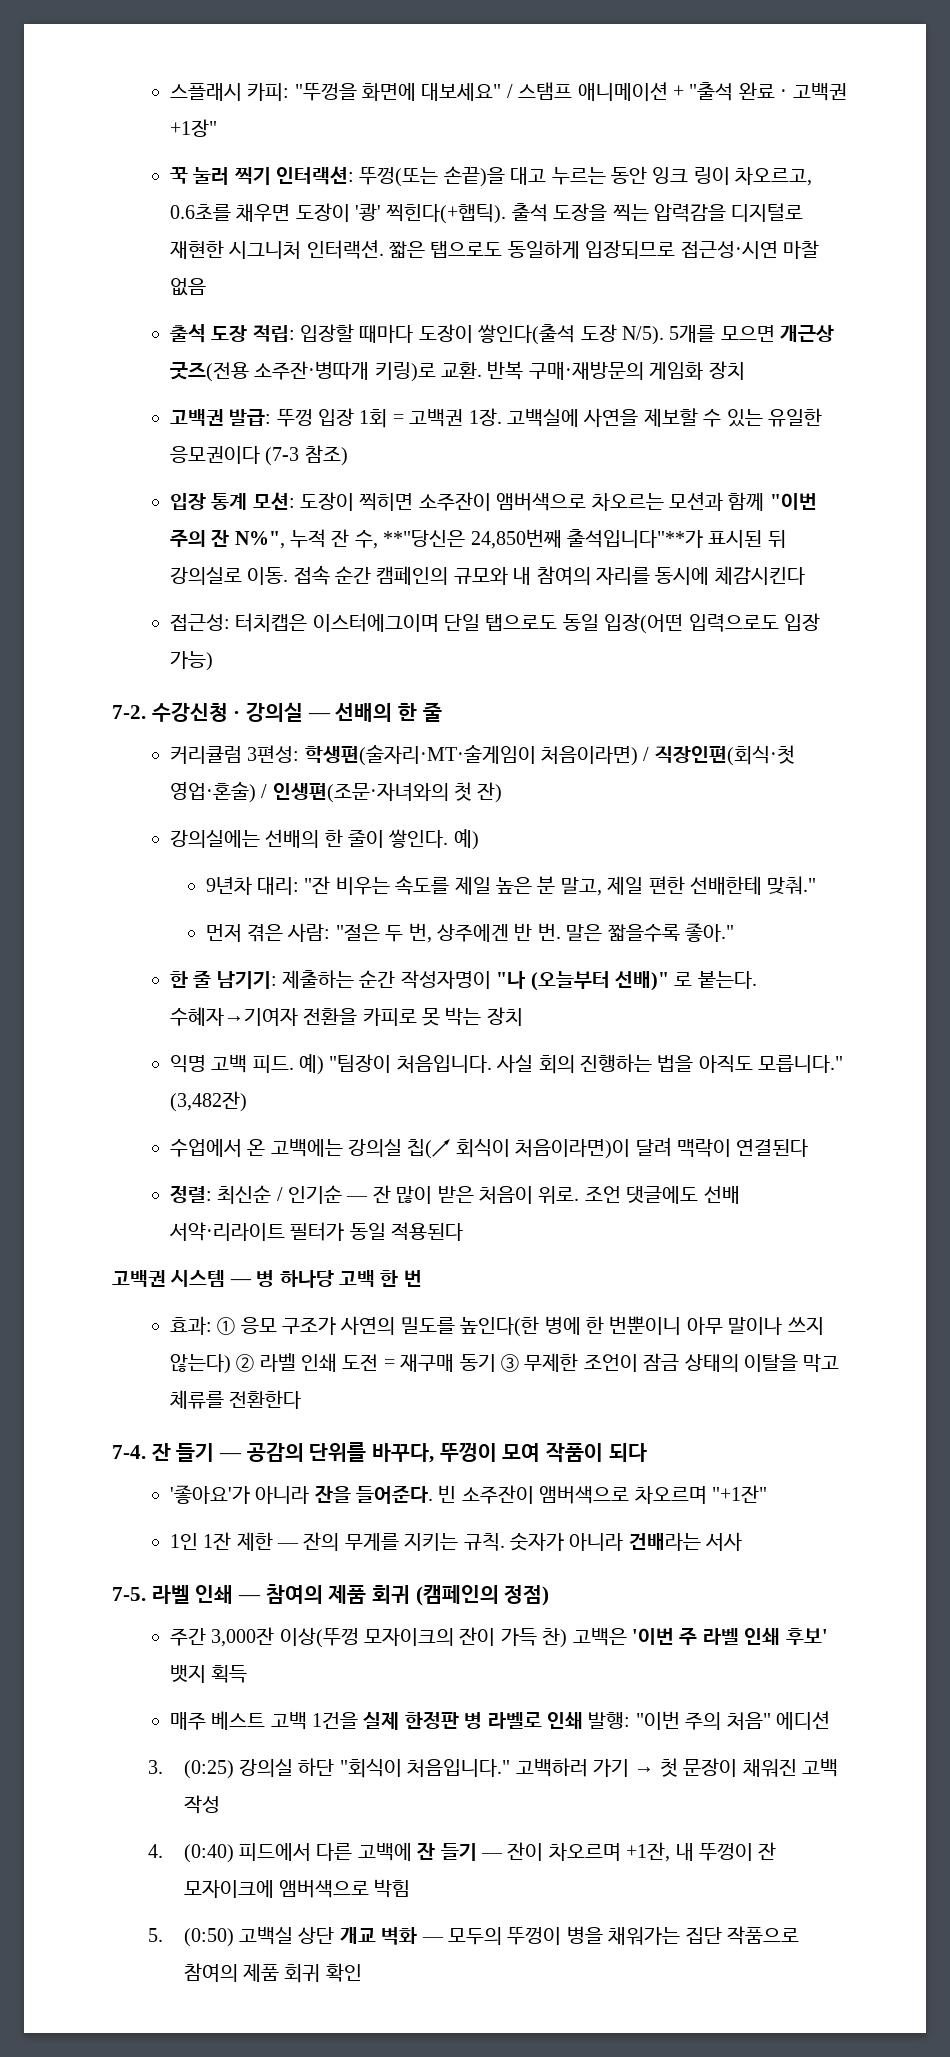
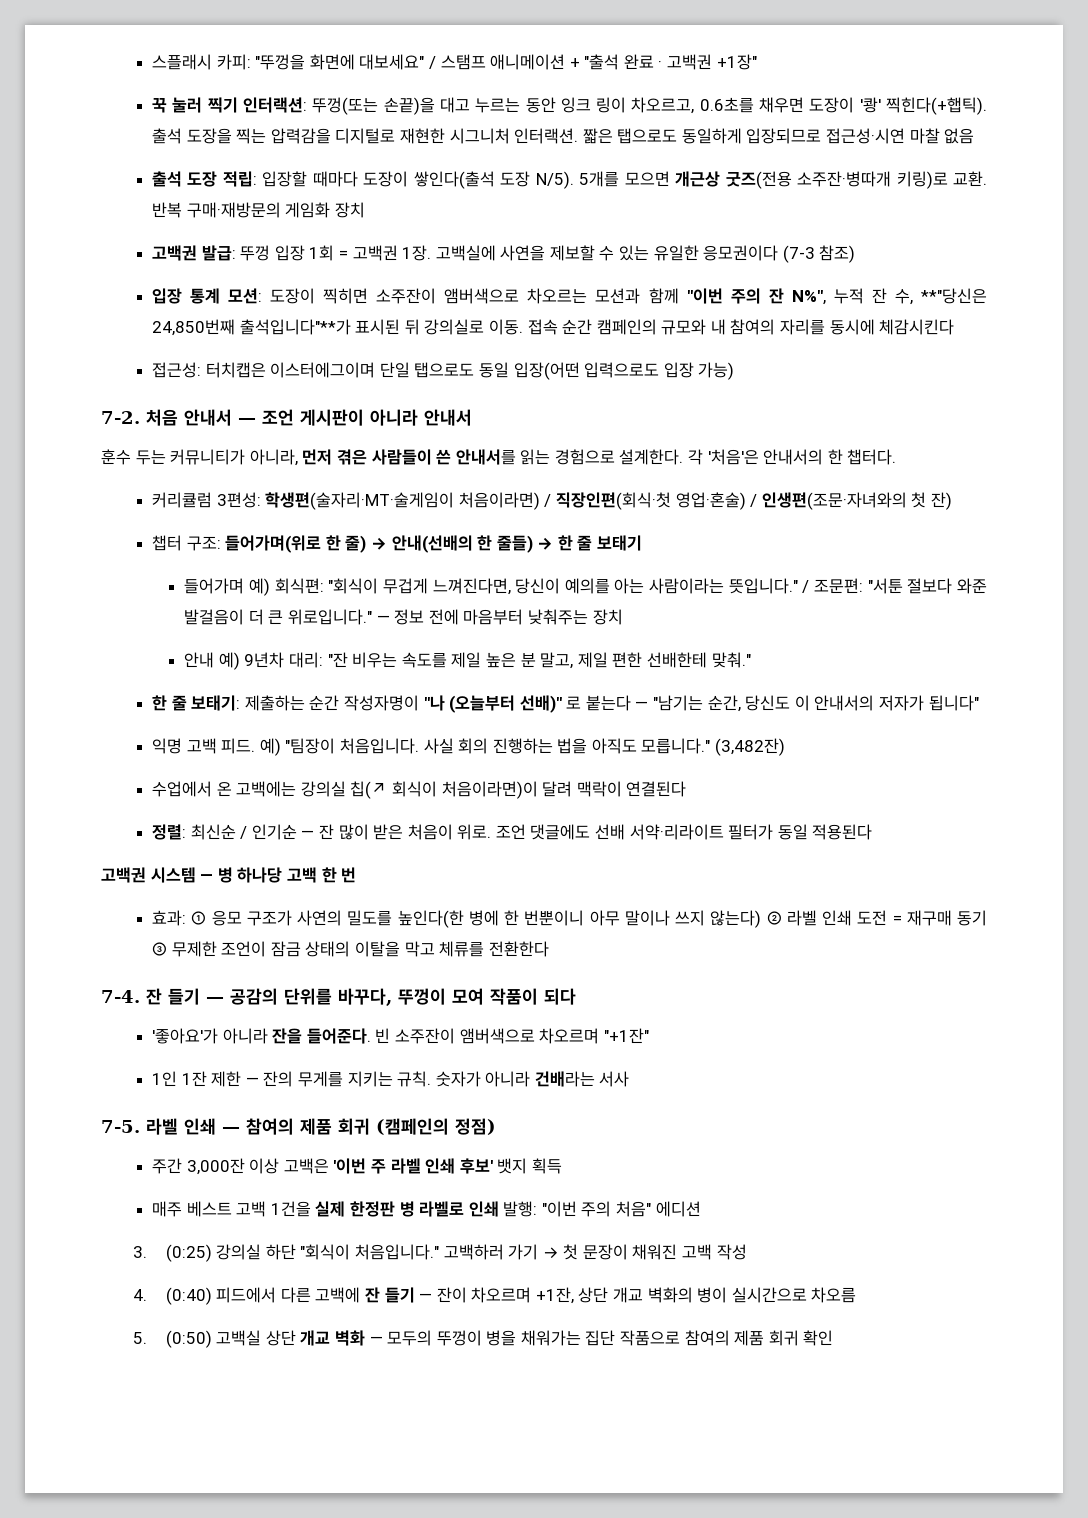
[151,702,442,722] 수강신청 · 강의실 — 선배의 한 줄 -> [146,409,472,426] [101,449,897,466] 처음 안내서 — 조언 게시판이 아니라 안내서 // 훈수 두는 커뮤니티가 아니라, 먼저 겪은 사람들이 쓴 안내서를 읽는 경험으로 설계한다. 각 '처음'은 안내서의 한 챕터다.
[169,829,479,850] 강의실에는 선배의 한 줄이 쌓인다. 예) // -> [151,535,643,553] [184,578,988,596] [184,609,623,625] [184,652,240,670] 챕터 구조: 들어가며(위로 한 줄) → 안내(선배의 한 줄들) → 한 줄 보태기 // 들어가며 예) 회식편: "회식이 무겁게 느껴진다면, 당신이 예의를 아는 사람이라는 뜻입니다." / 조문편: "서툰 절보다 와준 발걸음이 더 큰 위로입니다." — 정보 전에 마음부터 낮춰주는 장치 // 안내 예)
[205,923,734,943] [169,970,277,989] // 먼저 겪은 사람: "절은 두 번, 상주에겐 반 번. 말은 짧을수록 좋아." // 한 줄 남기기: -> [151,695,241,711] // 한 줄 보태기:
[697,971,757,989] [169,1007,523,1026] 붙는다. 수혜자→기여자 전환을 카피로 못 박는 장치 -> [585,695,979,712] 붙는다 — "남기는 순간, 당신도 이 안내서의 저자가 됩니다"
[279,1627,568,1648] 이상(뚜껑 모자이크의 잔이 가득 찬) -> [249,1158,280,1174] 이상
[675,1842,777,1861] [183,1879,411,1898] 내 뚜껑이 잔 모자이크에 앰버색으로 박힘 -> [578,1287,857,1303] 상단 개교 벽화의 병이 실시간으로 차오름

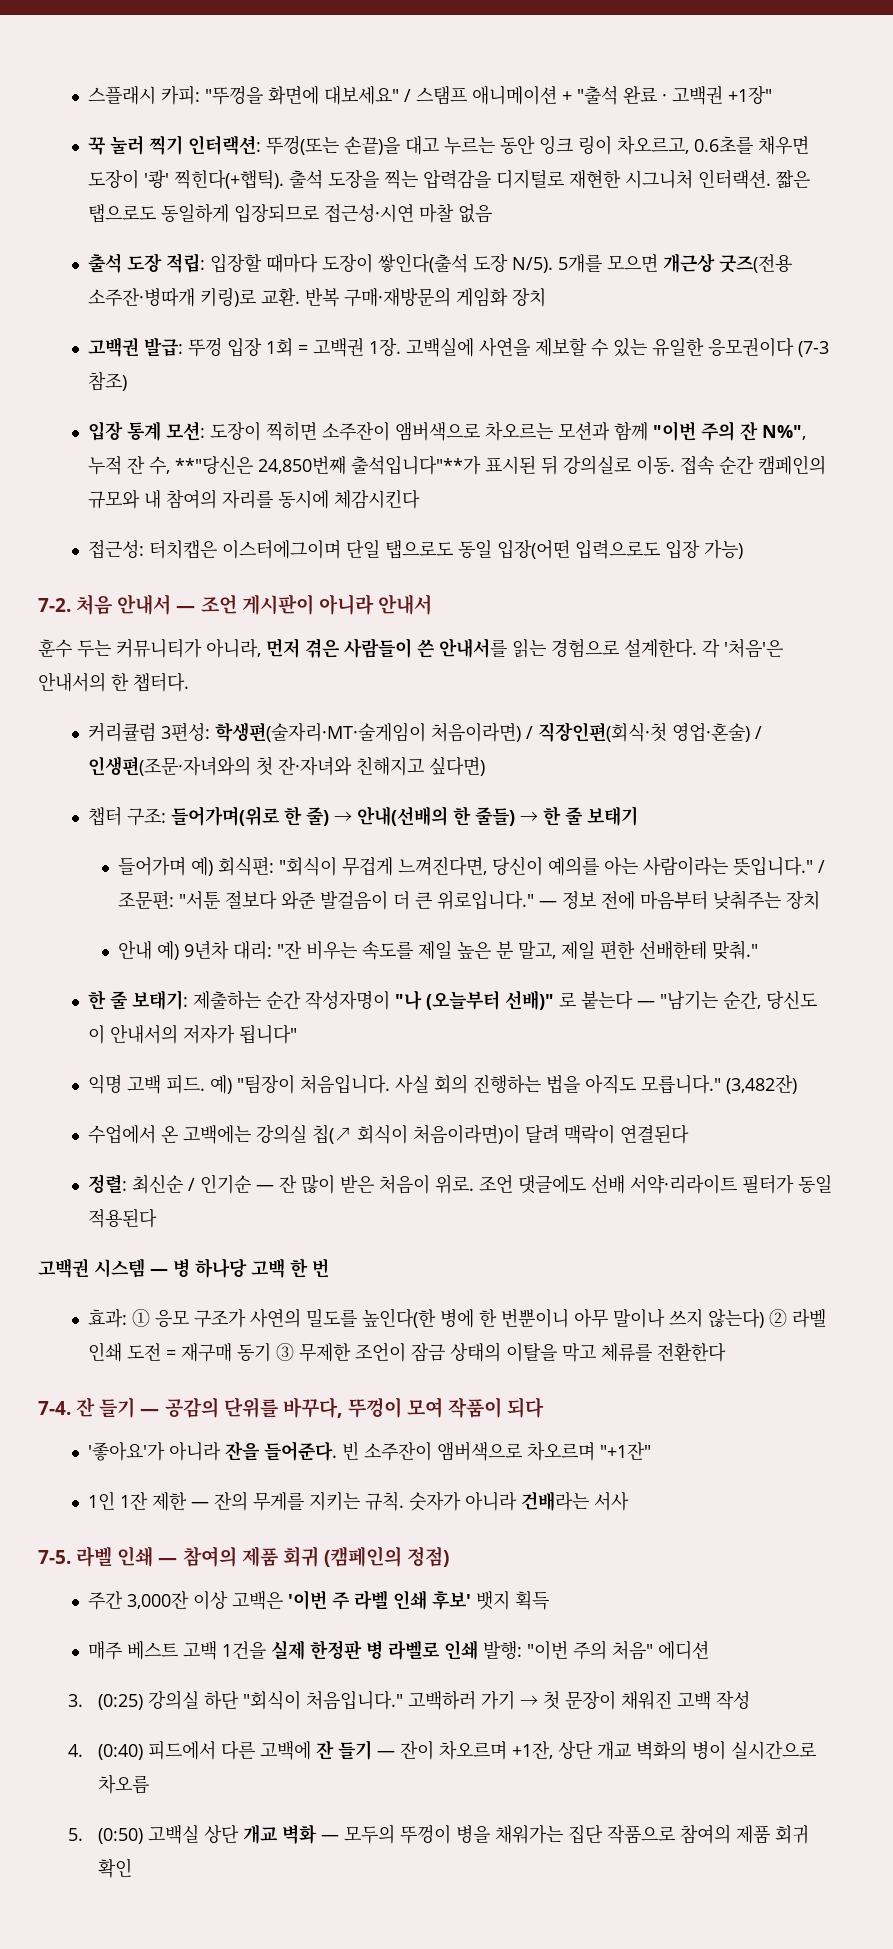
[930,492,952,510] 잔) -> [277,756,485,776] 잔·자녀와 친해지고 싶다면)

